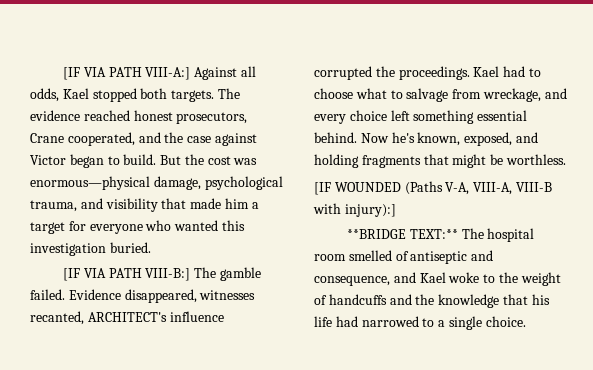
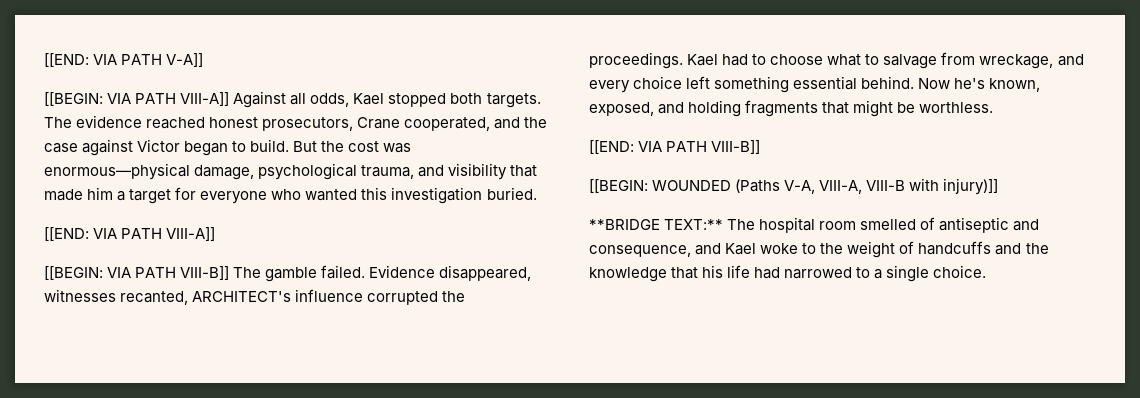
[63,67,191,80] [IF VIA PATH VIII-A:] -> [44,53,204,67] [44,92,230,106] [[END: VIA PATH V-A]] // [[BEGIN: VIA PATH VIII-A]]
[63,268,191,281] [IF VIA PATH VIII-B:] -> [44,227,216,241] [44,266,230,280] [[END: VIA PATH VIII-A]] // [[BEGIN: VIA PATH VIII-B]]
[314,182,331,195] [IF -> [589,140,761,154] [589,179,648,193] [[END: VIA PATH VIII-B]] // [[BEGIN:
[344,204,396,217] injury):] -> [943,178,999,195] injury)]]

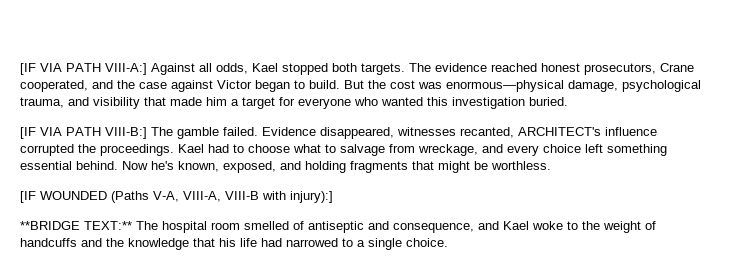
[44,53,204,67] [44,92,230,106] [[END: VIA PATH V-A]] // [[BEGIN: VIA PATH VIII-A]] -> [20,63,147,75] [IF VIA PATH VIII-A:]
[44,227,216,241] [44,266,230,280] [[END: VIA PATH VIII-A]] // [[BEGIN: VIA PATH VIII-B]] -> [20,127,147,139] [IF VIA PATH VIII-B:]
[589,140,761,154] [589,179,648,193] [[END: VIA PATH VIII-B]] // [[BEGIN: -> [20,191,36,203] [IF
[943,178,999,195] injury)]] -> [290,191,333,203] injury):]

